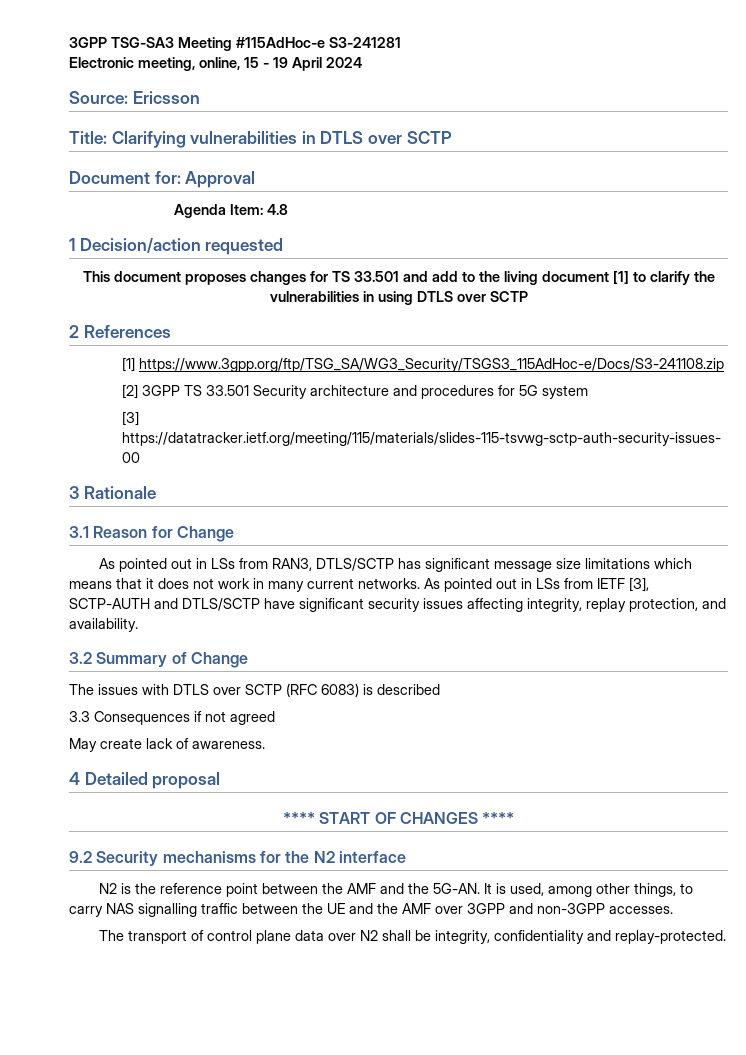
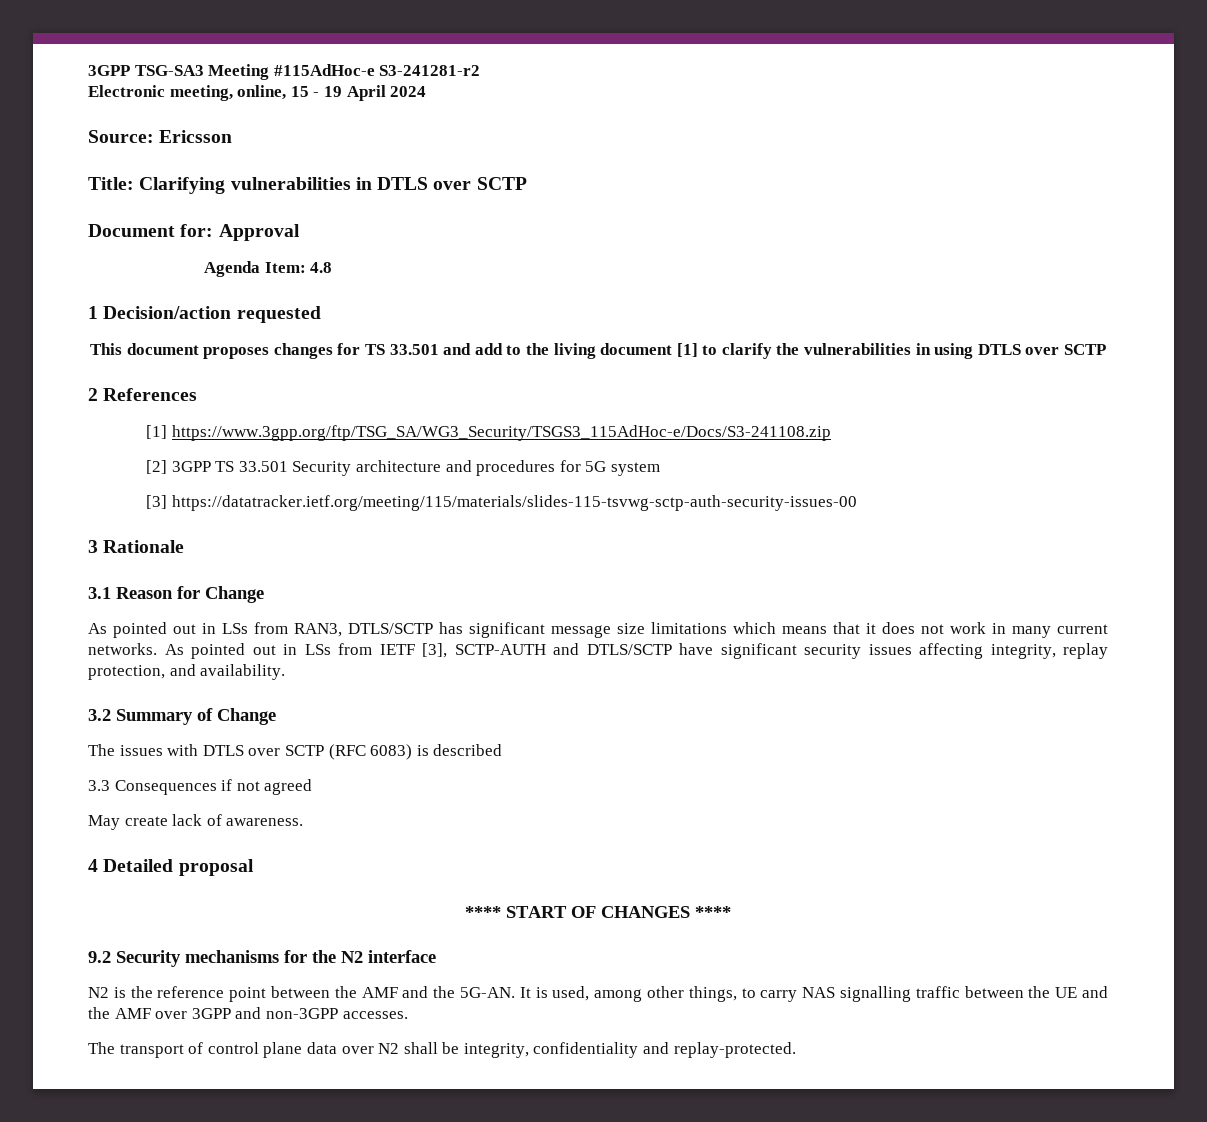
[329,37,401,48] S3-241281 -> [379,65,481,76] S3-241281-r2

